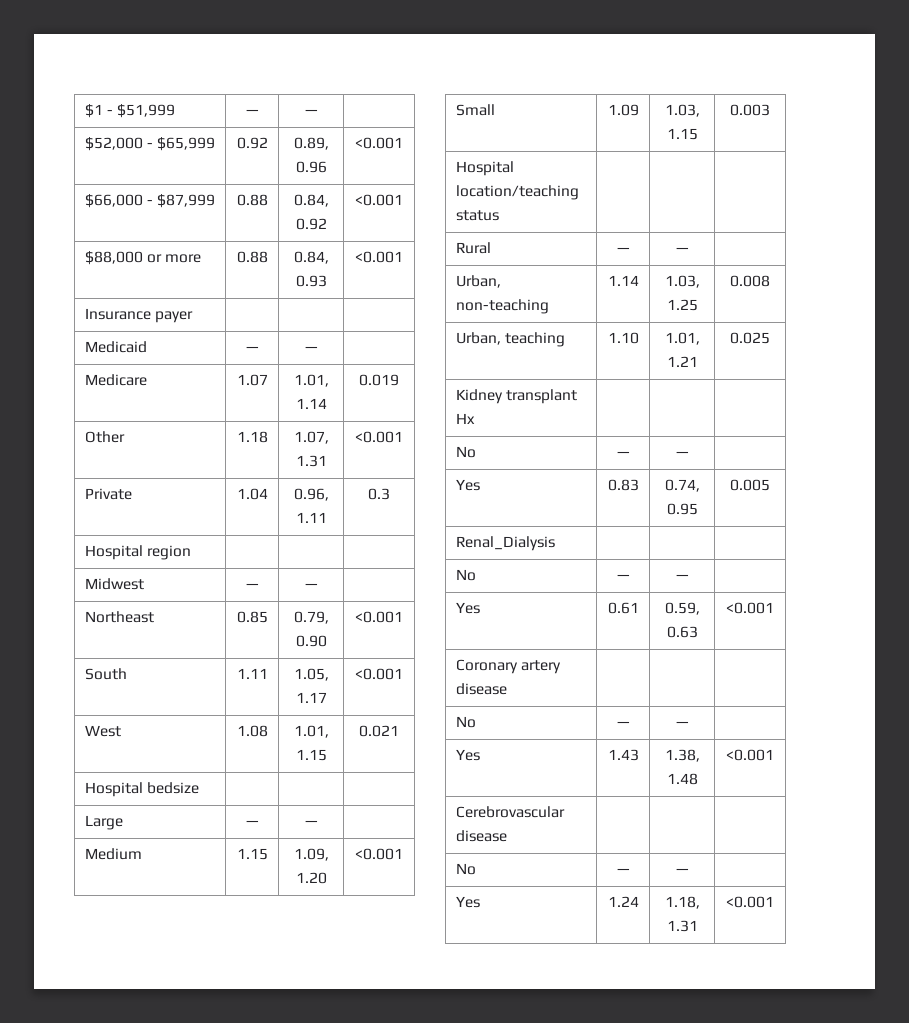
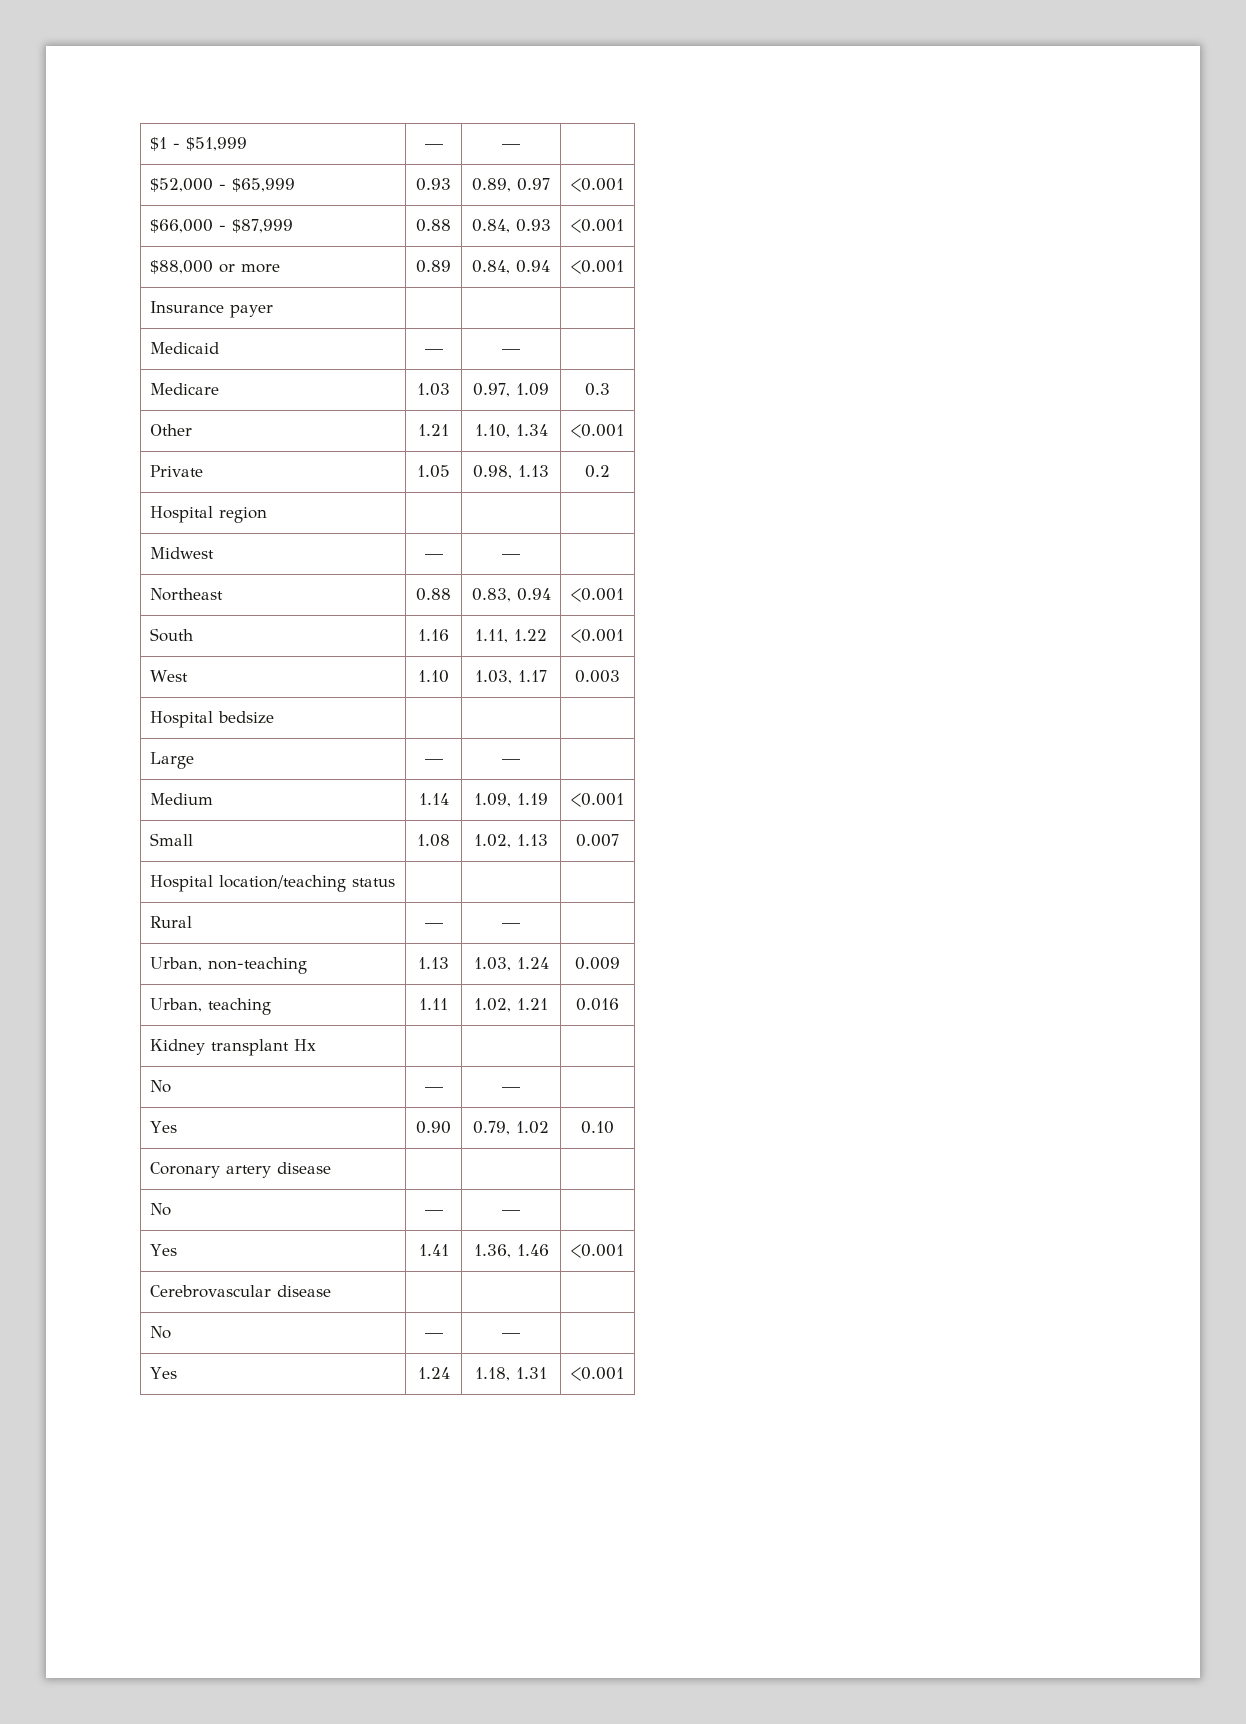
[236,137,268,149] 0.92 -> [416,178,451,191] 0.93
[295,161,327,173] 0.96 -> [517,178,550,191] 0.97
[295,218,327,230] 0.92 -> [515,219,551,232] 0.93
[236,251,268,263] [293,251,329,264] [295,275,327,287] 0.88 | 0.84, 0.93 -> [416,260,451,273] [472,260,550,274] 0.89 | 0.84, 0.94
[236,374,268,386] [293,374,329,387] [295,398,327,409] [359,374,399,386] [84,431,125,443] [236,431,268,443] [293,431,329,444] [295,455,327,467] [355,431,403,443] [84,488,132,500] [236,488,268,500] [293,488,329,501] [295,512,327,523] [368,488,390,500] 1.07 | 1.01, 1.14 | 0.019 // Other | 1.18 | 1.07, 1.31 | <0.001 // Private | 1.04 | 0.96, 1.11 | 0.3 -> [417,383,450,396] [473,383,549,397] [585,383,610,396] [149,424,192,436] [418,424,449,436] [474,424,548,438] [571,424,624,438] [149,465,203,477] [417,465,450,478] [473,465,549,479] [585,465,610,478] 1.03 | 0.97, 1.09 | 0.3 // Other | 1.21 | 1.10, 1.34 | <0.001 // Private | 1.05 | 0.98, 1.13 | 0.2
[236,611,268,623] [293,611,329,624] [295,635,327,647] 0.85 | 0.79, 0.90 -> [416,588,451,601] [471,588,551,602] 0.88 | 0.83, 0.94
[236,668,268,679] [293,668,329,681] [295,692,327,703] 1.11 | 1.05, 1.17 -> [418,629,449,641] [475,629,547,643] 1.16 | 1.11, 1.22
[236,725,268,737] [293,725,329,738] [295,749,327,761] [359,725,399,737] 1.08 | 1.01, 1.15 | 0.021 -> [418,670,449,683] [475,670,547,684] [575,670,620,683] 1.10 | 1.03, 1.17 | 0.003
[236,848,268,860] 1.15 -> [418,793,449,805] 1.14
[295,872,327,884] 1.20 -> [517,793,548,805] 1.19
[607,104,639,116] [664,104,700,117] [666,128,698,140] [730,104,770,116] 1.09 | 1.03, 1.15 | 0.003 -> [417,834,450,847] [474,834,548,848] [576,834,619,847] 1.08 | 1.02, 1.13 | 0.007
[607,275,639,286] [664,275,700,288] [666,299,698,311] [730,275,770,287] 1.14 | 1.03, 1.25 | 0.008 -> [418,957,449,969] [473,957,549,971] [575,957,620,970] 1.13 | 1.03, 1.24 | 0.009
[607,332,639,344] [664,332,700,345] [666,356,698,367] [730,332,770,344] 1.10 | 1.01, 1.21 | 0.025 -> [419,998,448,1010] [474,998,548,1012] [576,998,619,1011] 1.11 | 1.02, 1.21 | 0.016
[607,479,639,491] [664,479,700,492] [666,503,698,515] [730,479,770,491] [455,536,555,551] [455,569,476,581] [616,574,630,580] [675,574,689,580] [455,602,480,614] [607,602,639,614] [664,602,700,615] [666,626,698,638] [726,602,774,614] 0.83 | 0.74, 0.95 | 0.005 // Renal_Dialysis | | | // No | — | — | // Yes | 0.61 | 0.59, 0.63 | <0.001 -> [416,1121,451,1134] [473,1121,549,1135] [581,1121,614,1134] 0.90 | 0.79, 1.02 | 0.10
[607,749,639,761] [664,749,700,762] [666,773,698,785] 1.43 | 1.38, 1.48 -> [418,1244,449,1256] [473,1244,549,1258] 1.41 | 1.36, 1.46

